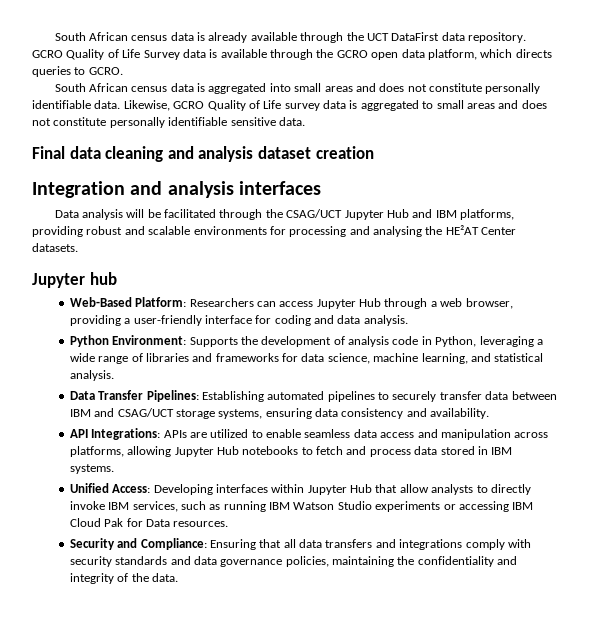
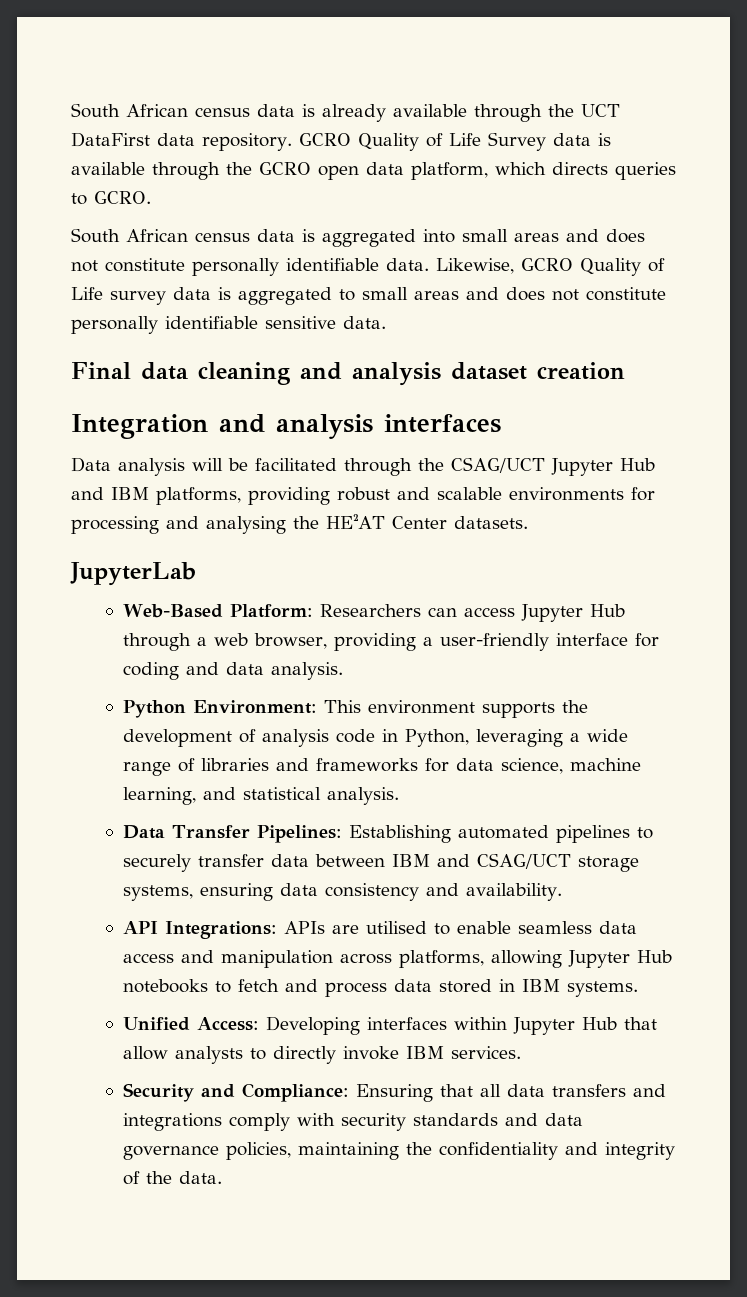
[32,272,117,288] Jupyter hub -> [70,562,196,586] JupyterLab
[189,337,238,347] Supports -> [324,700,556,718] This environment supports
[210,429,249,438] utilized -> [366,921,428,934] utilised
[132,501,534,512] [69,518,229,527] services, such as running IBM Watson Studio experiments or accessing IBM Cloud Pak for Data resources. -> [451,1046,522,1059] services.

